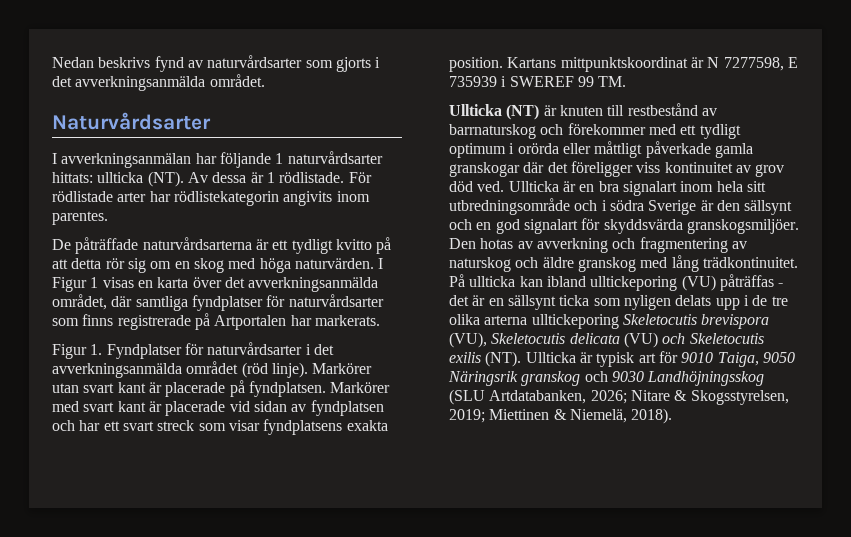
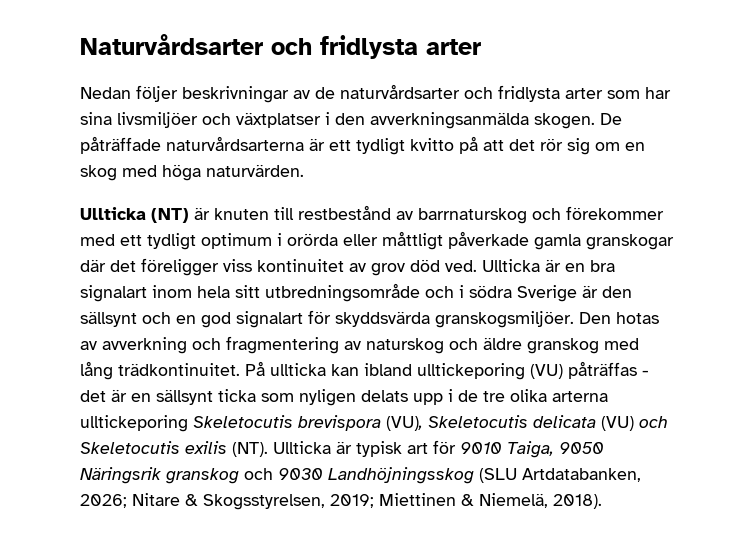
[52,55,381,72] [52,74,265,91] [52,112,211,130] [52,151,383,168] [52,171,372,187] [52,191,370,206] [52,211,108,225] Nedan beskrivs fynd av naturvårdsarter som gjorts i det avverkningsanmälda området. // Naturvårdsarter // I avverkningsanmälan har följande 1 naturvårdsarter hittats: ullticka (NT). Av dessa är 1 rödlistade. För rödlistade arter har rödlistekategorin angivits inom parentes. // -> [80,34,481,59] [80,84,671,103] [80,112,595,129] Naturvårdsarter och fridlysta arter // Nedan följer beskrivningar av de naturvårdsarter och fridlysta arter som har sina livsmiljöer och växtplatser i den avverkningsanmälda skogen.
[71,258,102,269] detta -> [509,139,535,151] det
[378,258,384,269] [52,277,379,292] [52,294,384,311] [52,313,380,330] [52,342,334,359] [52,361,373,378] [52,380,391,397] [52,400,384,416] [52,419,388,435] [449,57,798,72] [449,76,627,87] I Figur 1 visas en karta över det avverkningsanmälda området, där samtliga fyndplatser för naturvårdsarter som finns registrerade på Artportalen har markerats. // Figur 1. Fyndplatser för naturvårdsarter i det avverkningsanmälda området (röd linje). Markörer utan svart kant är placerade på fyndplatsen. Markörer med svart kant är placerade vid sidan av fyndplatsen och har ett svart streck som visar fyndplatsens exakta position. Kartans mittpunktskoordinat är N 7277598, E 735939 i SWEREF 99 TM. -> (304, 170) none

